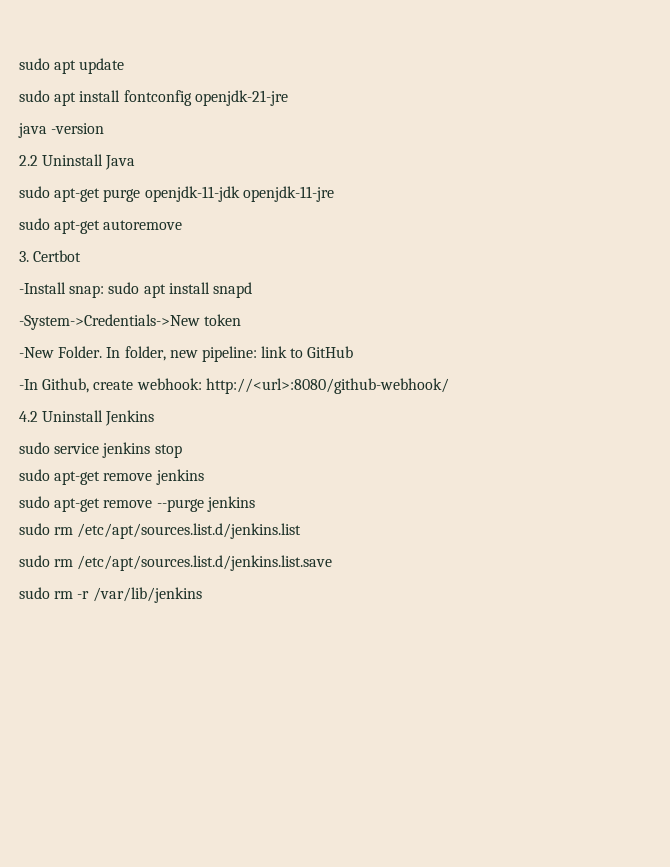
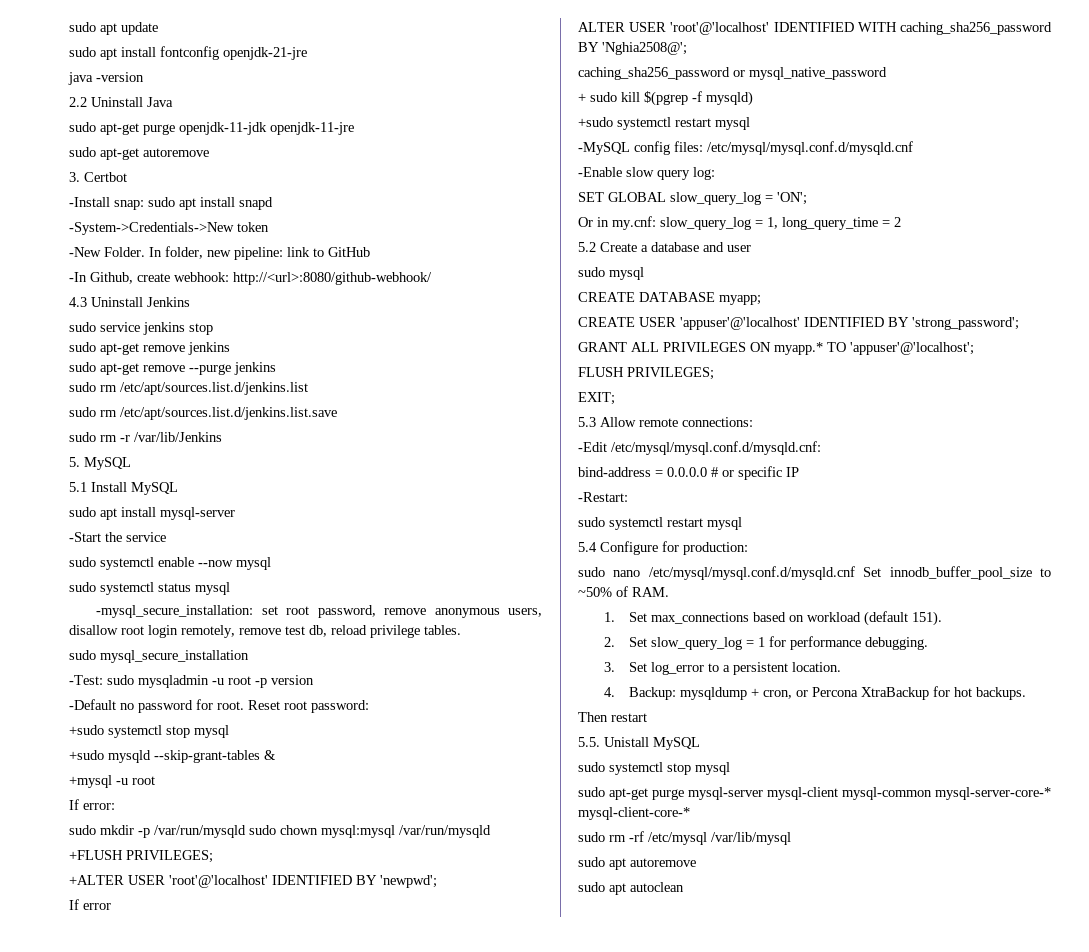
[19,411,38,422] 4.2 -> [69,297,87,307] 4.3
[92,587,202,603] /var/lib/jenkins -> [134,432,222,442] [69,457,131,470] [69,482,178,495] [69,507,235,520] [69,532,166,542] [69,557,271,570] [69,582,230,595] [96,605,542,618] [69,625,461,638] [69,650,249,663] [69,675,314,688] [69,699,369,713] [69,725,229,738] [69,750,276,763] [69,775,155,788] [69,799,115,810] [69,825,491,838] [69,850,213,863] [69,875,437,888] [69,899,111,910] [578,22,1052,35] [578,42,687,55] [578,67,887,80] [578,91,753,106] [578,117,750,130] [578,141,913,155] [578,167,715,180] [578,192,807,205] [578,216,901,230] [578,242,751,252] [578,267,644,280] [578,292,761,305] [578,317,1019,330] [578,342,974,355] [578,367,714,380] [578,392,615,405] [578,417,753,427] [578,441,821,455] [578,466,799,480] [578,492,628,502] [578,517,742,530] [578,541,748,555] [578,566,1051,580] [578,586,669,597] [603,611,943,626] [603,636,929,650] [603,662,842,675] [603,686,1027,700] [578,712,647,722] [578,737,700,750] [578,762,730,775] [578,787,1051,800] [578,807,690,820] [578,831,791,845] [578,857,696,870] [578,882,684,895] /var/lib/Jenkins // 5. MySQL // 5.1 Install MySQL // sudo apt install mysql-server // -Start the service // sudo systemctl enable --now mysql // sudo systemctl status mysql // -mysql_secure_installation: set root password, remove anonymous users, disallow root login remotely, remove test db, reload privilege tables. // sudo mysql_secure_installation // -Test: sudo mysqladmin -u root -p version // -Default no password for root. Reset root password: // +sudo systemctl stop mysql // +sudo mysqld --skip-grant-tables & // +mysql -u root // If error: // sudo mkdir -p /var/run/mysqld sudo chown mysql:mysql /var/run/mysqld // +FLUSH PRIVILEGES; // +ALTER USER 'root'@'localhost' IDENTIFIED BY 'newpwd'; // If error // ALTER USER 'root'@'localhost' IDENTIFIED WITH caching_sha256_password BY 'Nghia2508@'; // caching_sha256_password or mysql_native_password // + sudo kill $(pgrep -f mysqld) // +sudo systemctl restart mysql // -MySQL config files: /etc/mysql/mysql.conf.d/mysqld.cnf // -Enable slow query log: // SET GLOBAL slow_query_log = 'ON'; // Or in my.cnf: slow_query_log = 1, long_query_time = 2 // 5.2 Create a database and user // sudo mysql // CREATE DATABASE myapp; // CREATE USER 'appuser'@'localhost' IDENTIFIED BY 'strong_password'; // GRANT ALL PRIVILEGES ON myapp.* TO 'appuser'@'localhost'; // FLUSH PRIVILEGES; // EXIT; // 5.3 Allow remote connections: // -Edit /etc/mysql/mysql.conf.d/mysqld.cnf: // bind-address = 0.0.0.0 # or specific IP // -Restart: // sudo systemctl restart mysql // 5.4 Configure for production: // sudo nano /etc/mysql/mysql.conf.d/mysqld.cnf Set innodb_buffer_pool_size to ~50% of RAM. // 1. Set max_connections based on workload (default 151). // 2. Set slow_query_log = 1 for performance debugging. // 3. Set log_error to a persistent location. // 4. Backup: mysqldump + cron, or Percona XtraBackup for hot backups. // Then restart // 5.5. Unistall MySQL // sudo systemctl stop mysql // sudo apt-get purge mysql-server mysql-client mysql-common mysql-server-core-* mysql-client-core-* // sudo rm -rf /etc/mysql /var/lib/mysql // sudo apt autoremove // sudo apt autoclean

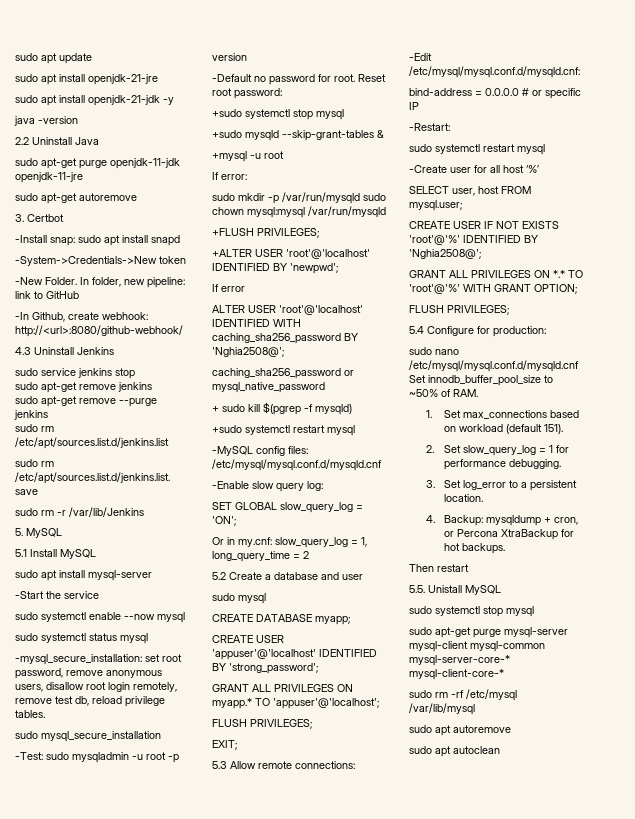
[160,46,219,60] fontconfig -> (85, 78) none
(307, 53) none -> [15,95,174,106] // sudo apt install openjdk-21-jdk -y
(742, 523) none -> [409,165,539,173] [409,186,531,196] [409,200,462,211] [409,221,559,229] [409,235,538,245] [409,249,481,259] [409,270,583,278] [409,284,577,294] [409,305,509,315] // -Create user for all host ‘%’ // SELECT user, host FROM mysql.user; // CREATE USER IF NOT EXISTS 'root'@'%' IDENTIFIED BY 'Nghia2508@'; // GRANT ALL PRIVILEGES ON *.* TO 'root'@'%' WITH GRANT OPTION; // FLUSH PRIVILEGES;

